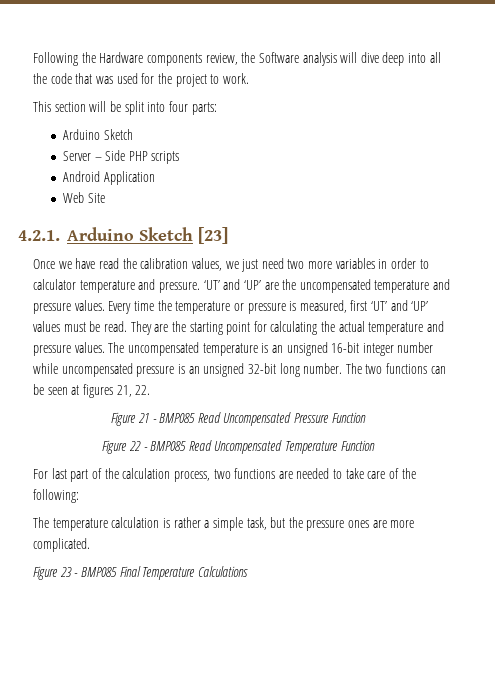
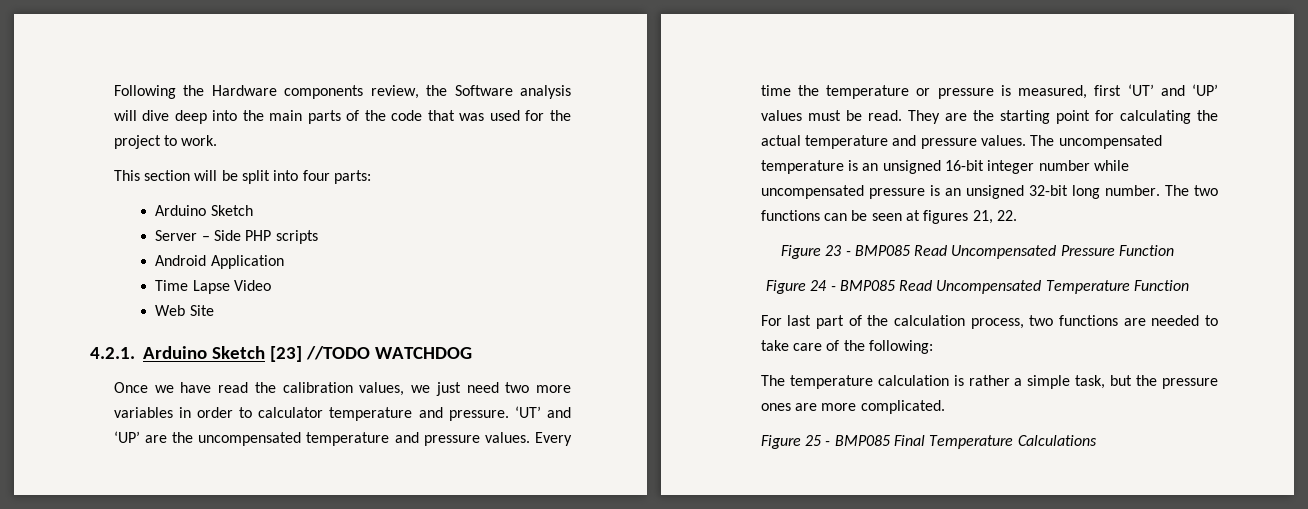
[429,52,441,63] all -> [242,110,360,124] the main parts of
(155, 178) none -> [155,280,271,294] // Time Lapse Video
(228, 235) none -> [305,346,472,360] //TODO WATCHDOG
[137,413,149,423] 21 -> [825,245,842,256] 23
[128,441,141,451] 22 -> [810,280,828,291] 24
[59,567,72,577] 23 -> [805,435,822,446] 25

